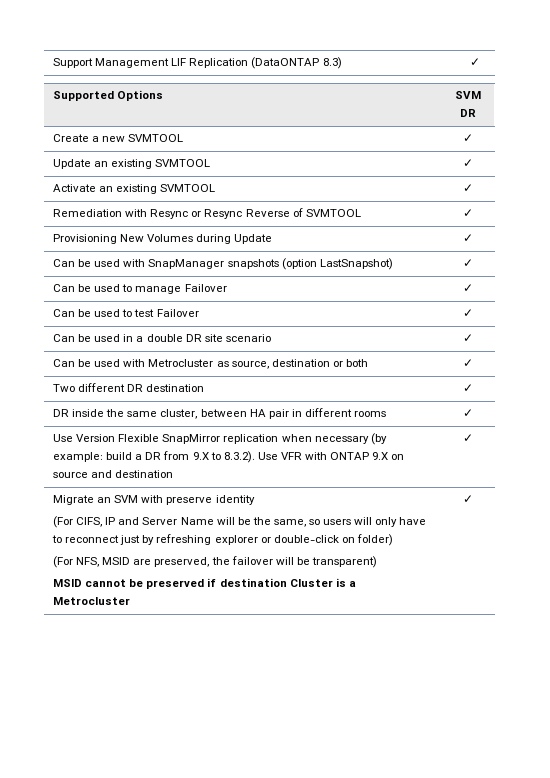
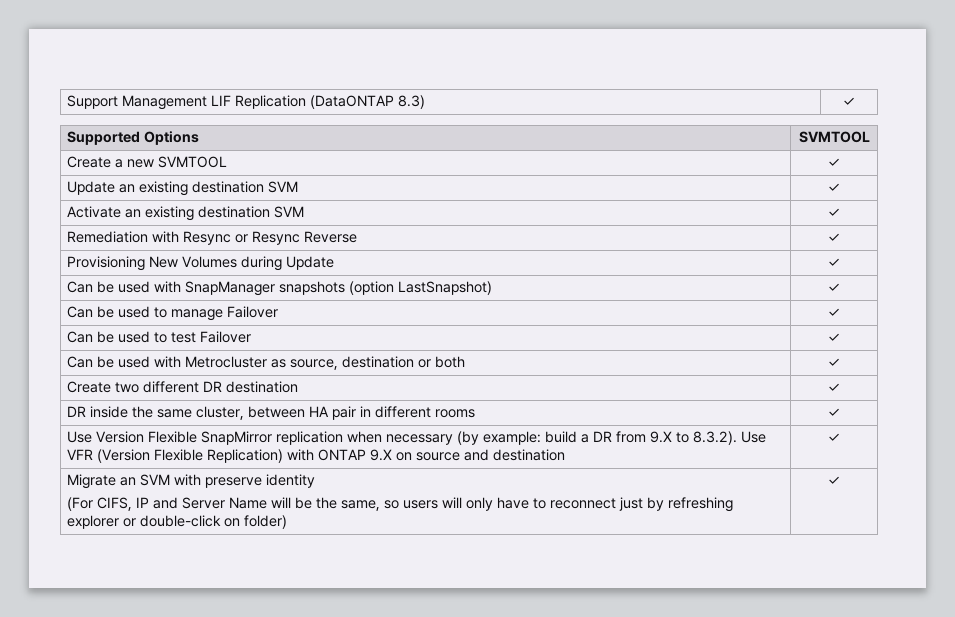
[454,91,481,99] [459,109,476,117] SVM DR -> [798,131,870,143] SVMTOOL
[155,159,211,167] SVMTOOL -> [192,181,299,193] destination SVM
[160,184,216,192] SVMTOOL -> [198,206,305,218] destination SVM
[292,208,361,217] of SVMTOOL -> (358, 237) none
[53,334,271,342] [462,334,473,342] // Can be used in a double DR site scenario | ✓ -> (840, 337) none
[53,384,76,392] Two -> [67,381,140,393] Create two
(302, 456) none -> [97,449,284,463] (Version Flexible Replication)
[53,556,377,568] [53,578,356,589] [53,597,131,605] // (For NFS, MSID are preserved, the failover will be transparent) // MSID cannot be preserved if destination Cluster is a Metrocluster -> (288, 522) none

